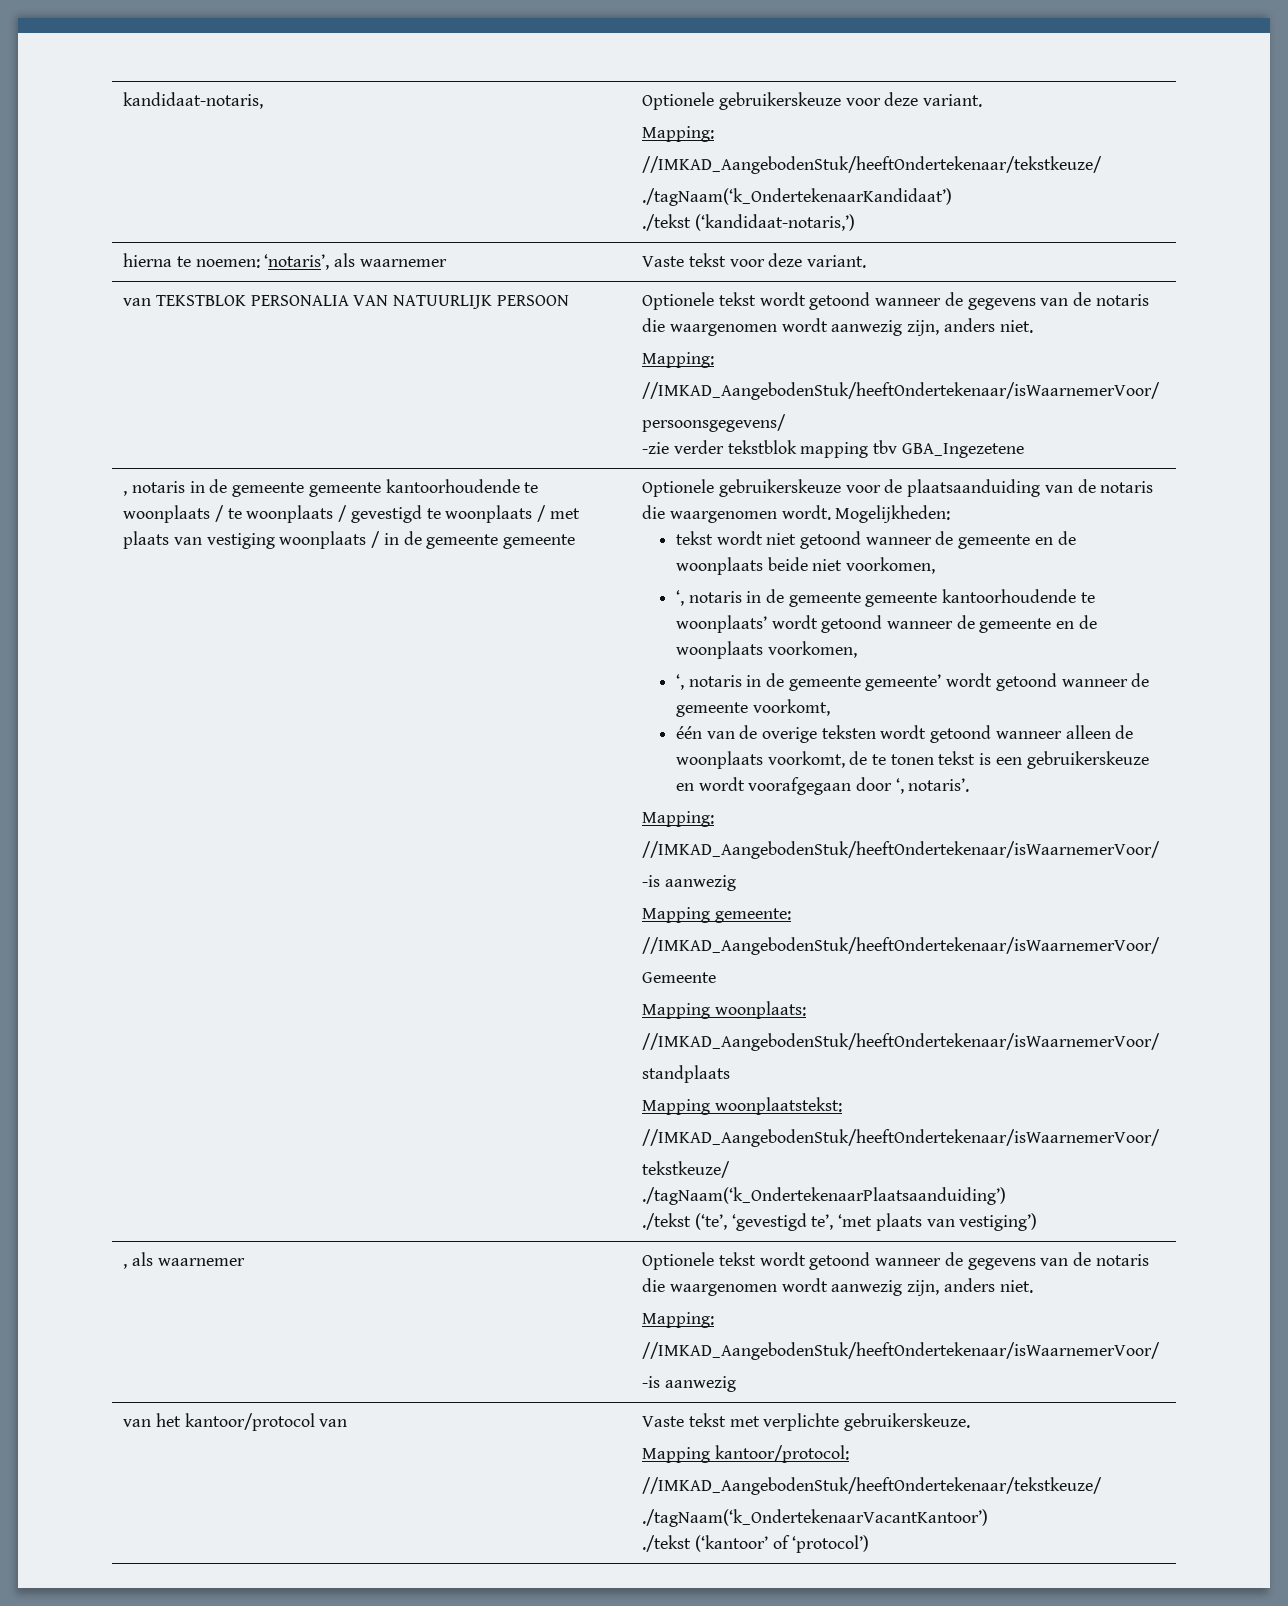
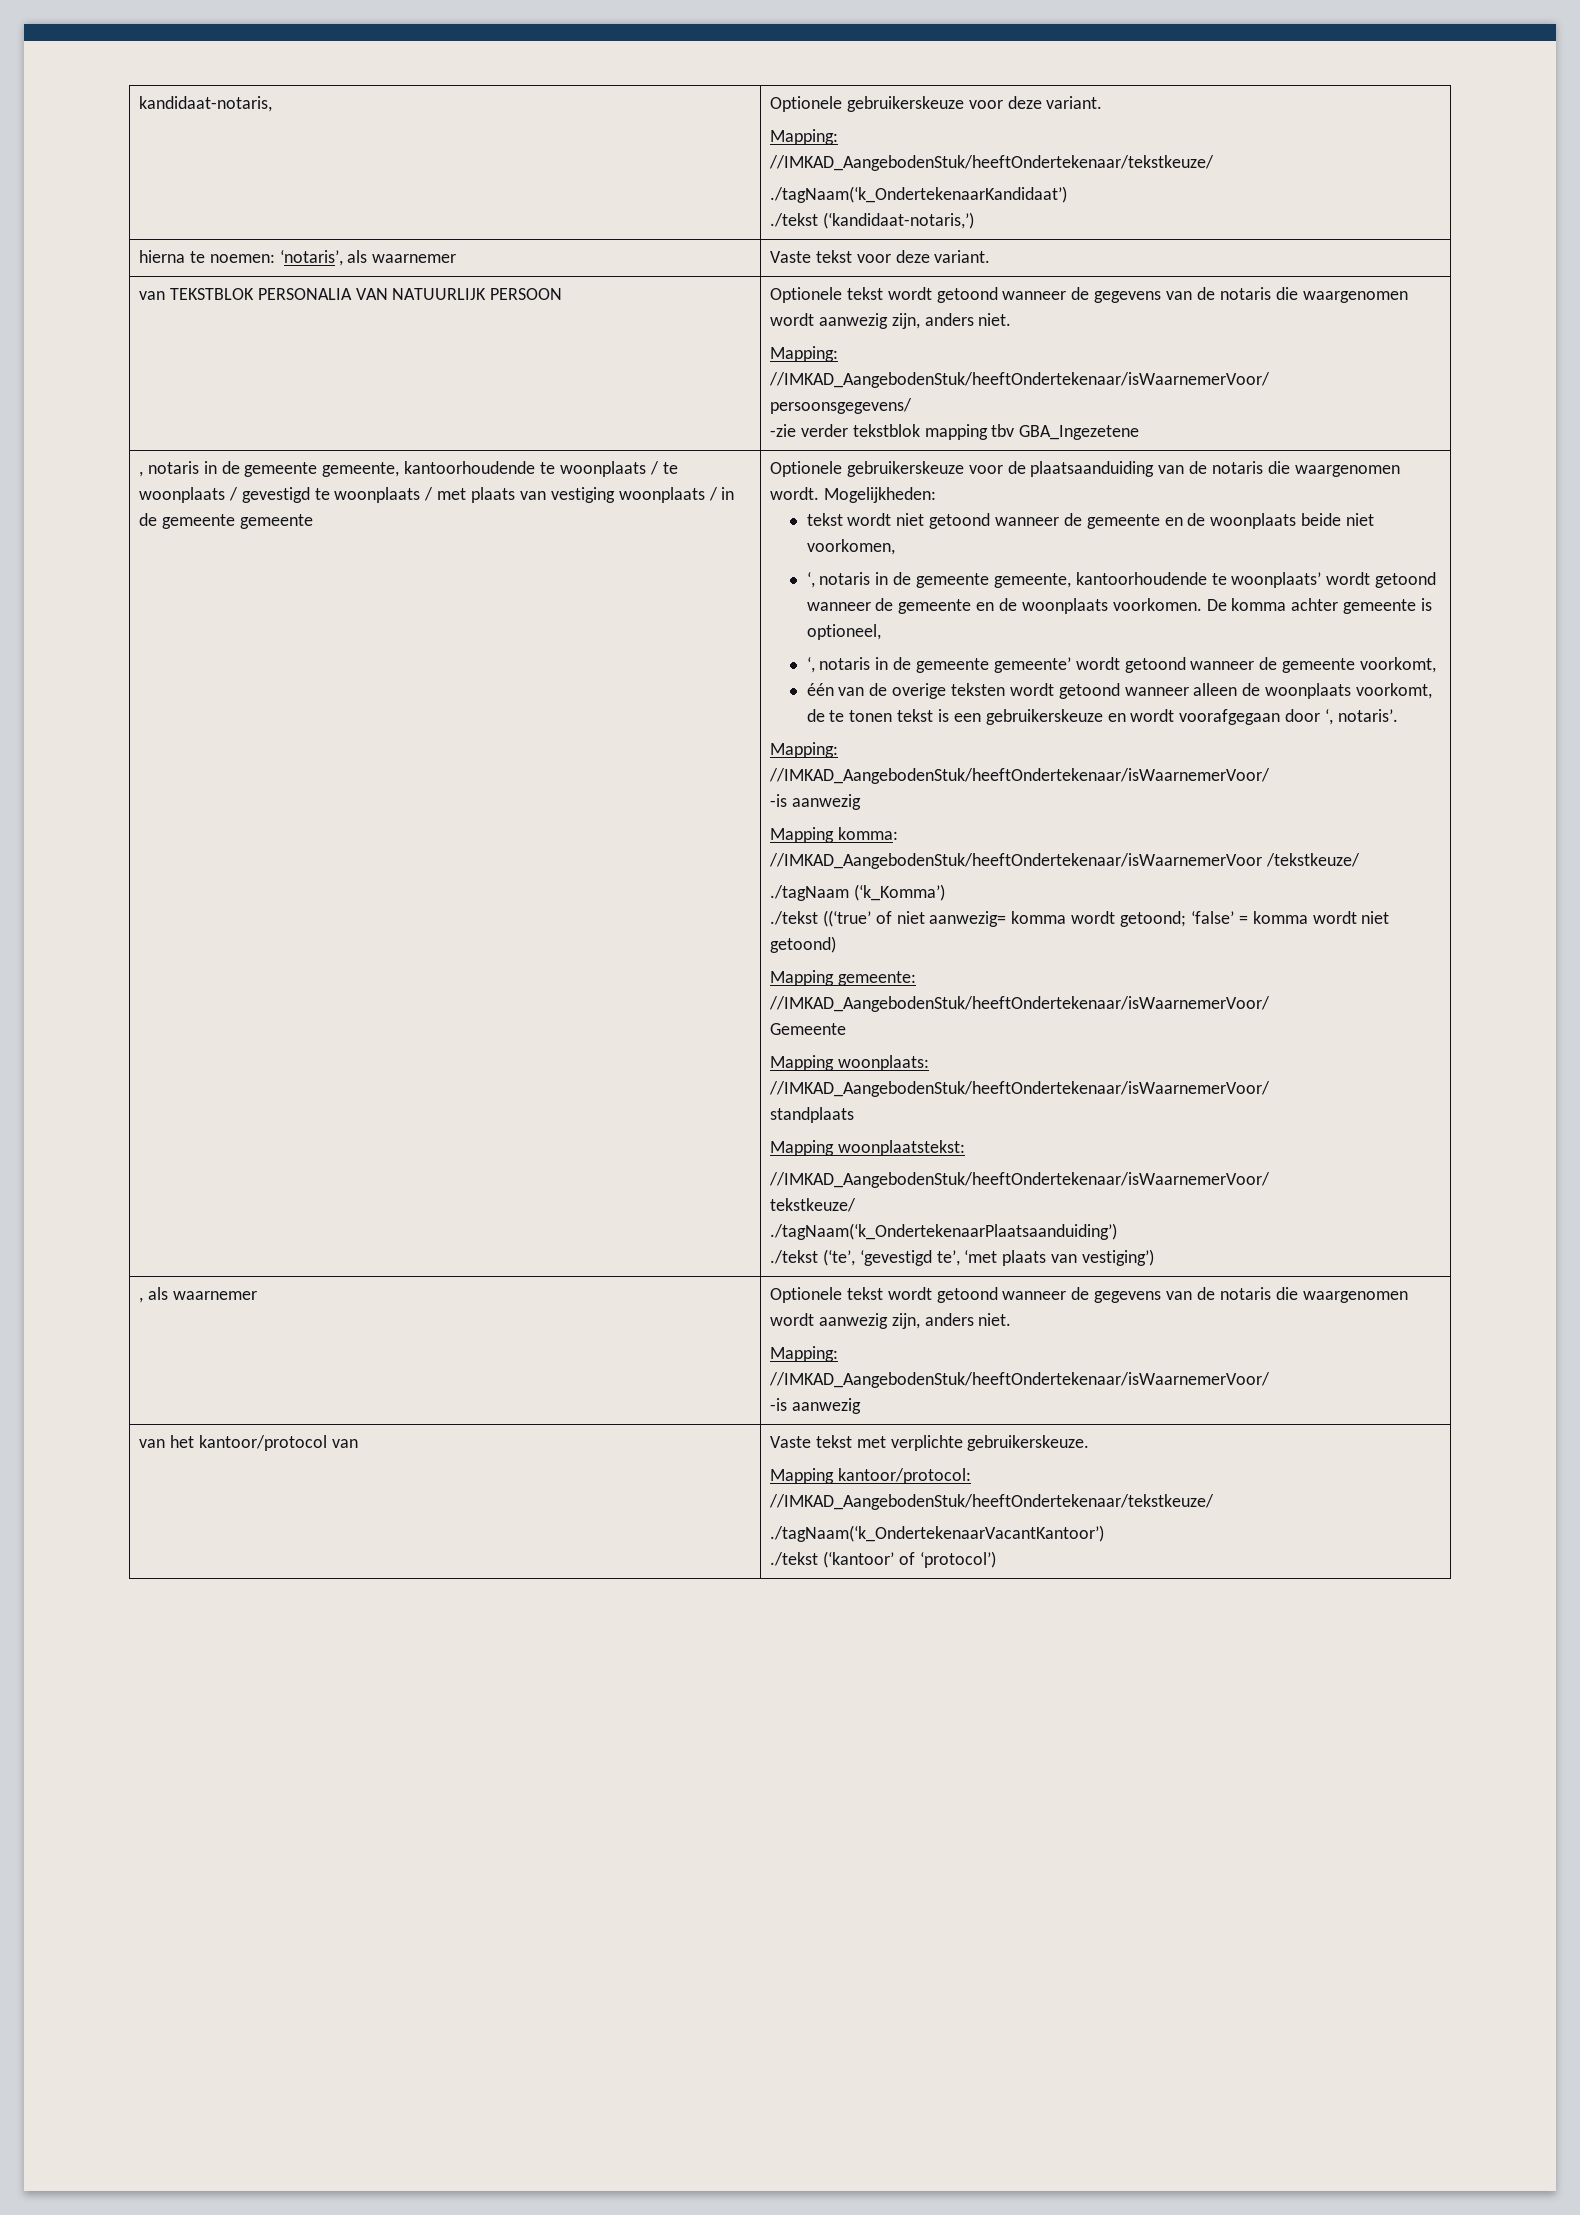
[308,482,381,497] gemeente -> [322,462,400,477] gemeente,
[865,592,938,607] gemeente -> [993,573,1071,588] gemeente,
[767,641,857,658] voorkomen, -> [1112,598,1433,614] [806,624,881,640] voorkomen. De komma achter gemeente is optioneel,
(737, 883) none -> [770,827,898,843] [769,853,1360,869] [770,884,945,901] [770,910,1390,927] [770,936,837,953] // Mapping komma: // //IMKAD_AangebodenStuk/heeftOndertekenaar/isWaarnemerVoor /tekstkeuze/ // ./tagNaam (‘k_Komma’) // ./tekst ((‘true’ of niet aanwezig= komma wordt getoond; ‘false’ = komma wordt niet getoond)

